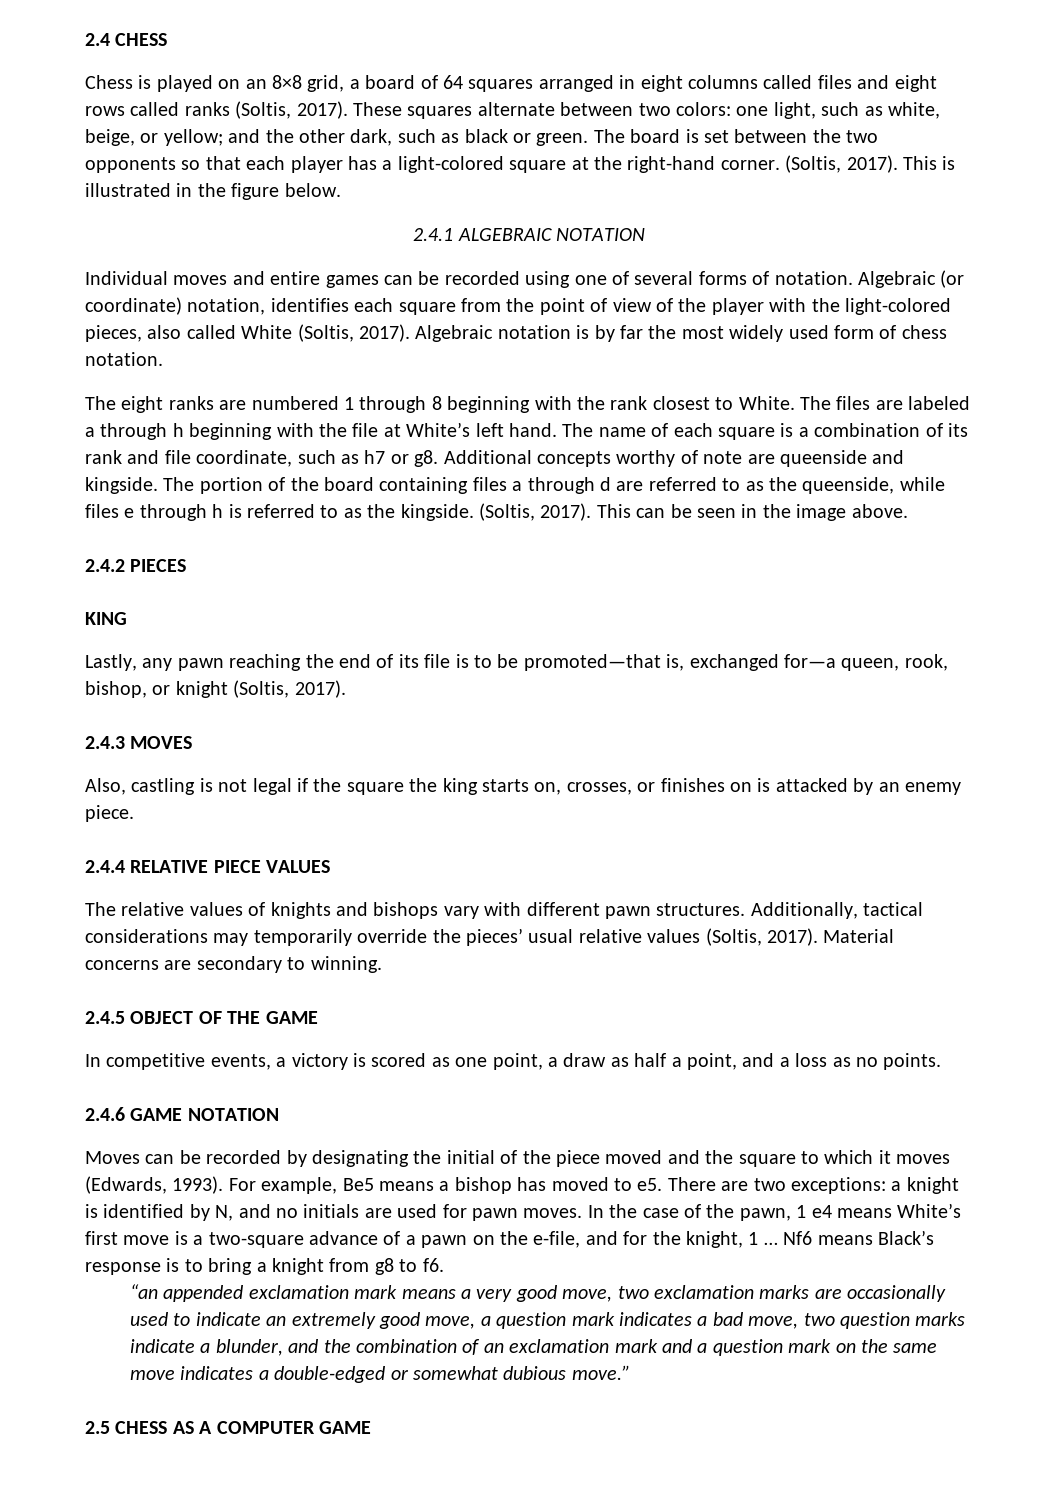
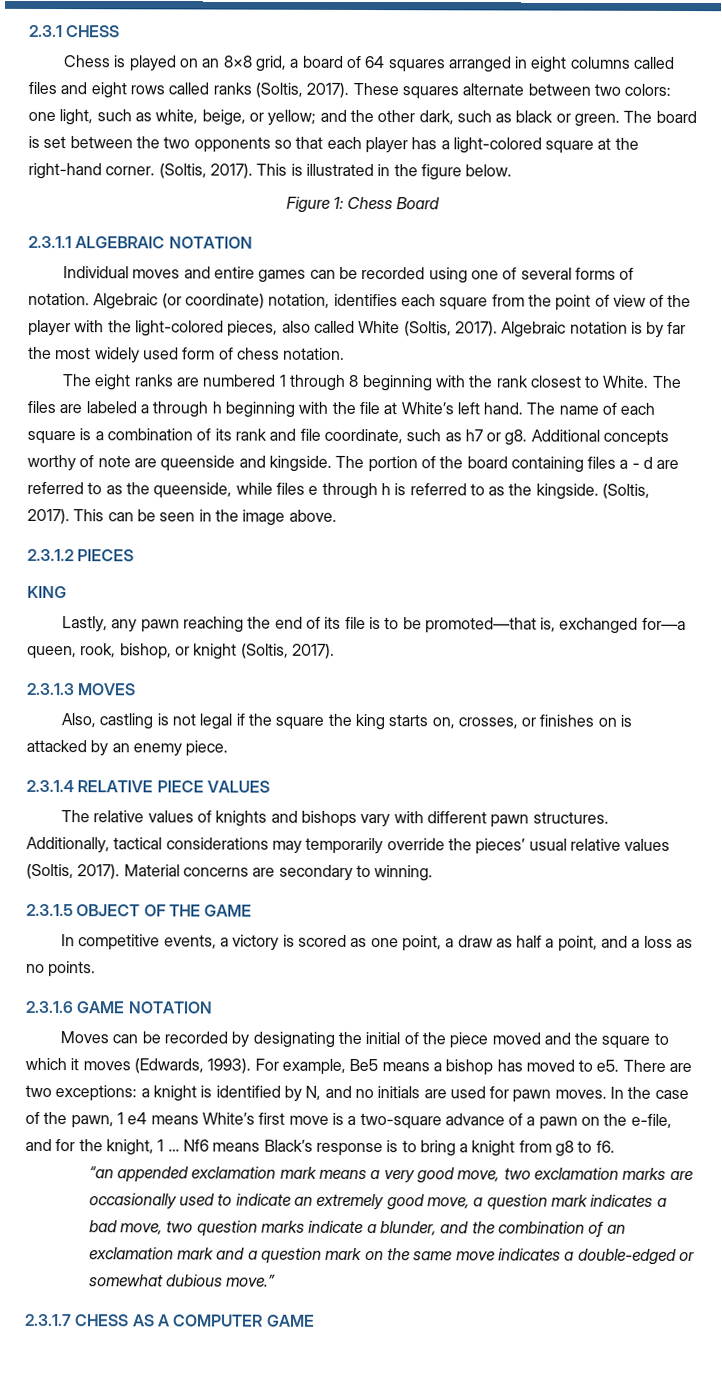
[85,33,110,46] 2.4 -> [29,24,63,38] 2.3.1
[413,228,454,241] 2.4.1 -> [285,196,441,213] [28,235,72,249] Figure 1: Chess Board // 2.3.1.1
[527,477,595,494] through -> [631,462,640,469] -
[85,559,125,572] 2.4.2 -> [27,548,74,562] 2.3.1.2
[85,736,125,749] 2.4.3 -> [26,682,75,696] 2.3.1.3
[85,860,125,873] 2.4.4 -> [26,779,74,793] 2.3.1.4
[85,1011,125,1024] 2.4.5 -> [26,903,73,917] 2.3.1.5
[85,1107,125,1121] 2.4.6 -> [25,1000,74,1014] 2.3.1.6
[85,1421,110,1434] 2.5 -> [25,1313,72,1327] 2.3.1.7

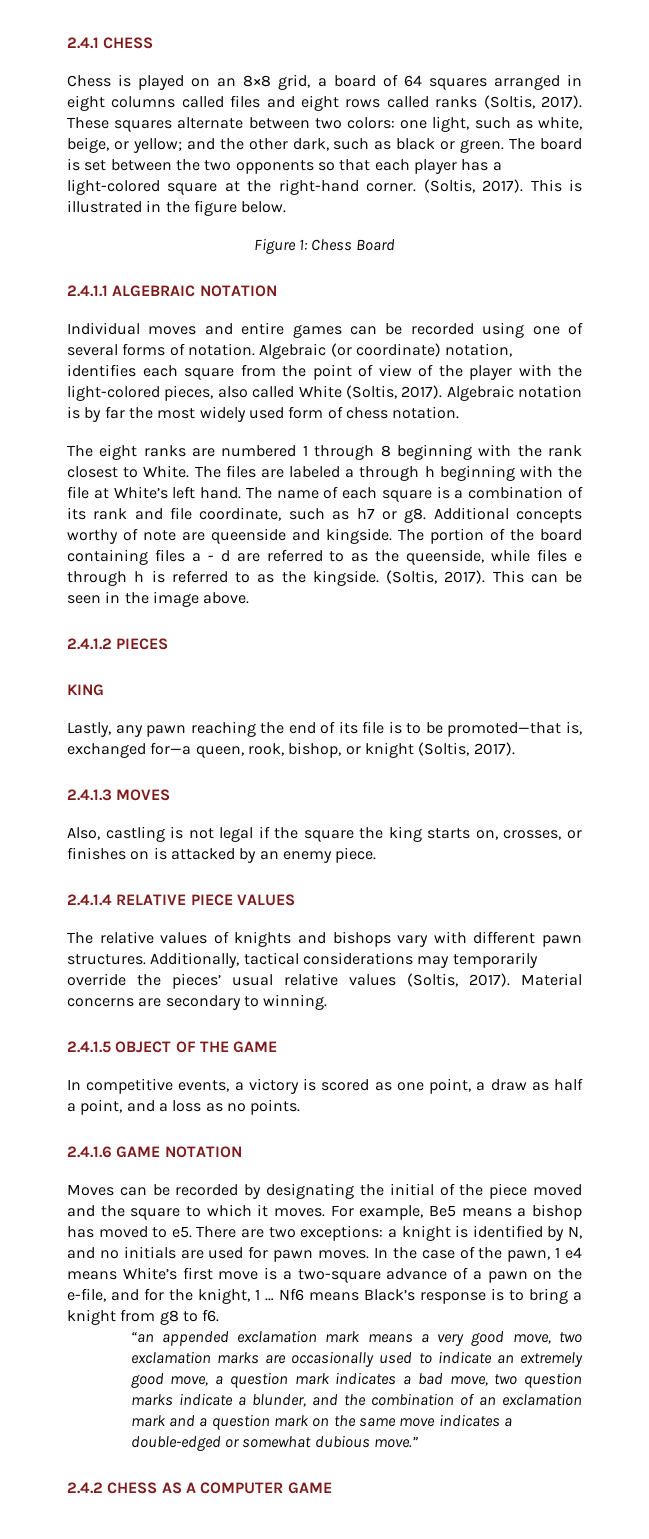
[29,24,63,38] 2.3.1 -> [67,37,99,49] 2.4.1
[28,235,72,249] 2.3.1.1 -> [67,285,108,297] 2.4.1.1
[27,548,74,562] 2.3.1.2 -> [67,638,112,650] 2.4.1.2
[26,682,75,696] 2.3.1.3 -> [67,789,112,801] 2.4.1.3
[26,779,74,793] 2.3.1.4 -> [67,894,112,906] 2.4.1.4
[26,903,73,917] 2.3.1.5 -> [67,1041,111,1053] 2.4.1.5
[25,1000,74,1014] 2.3.1.6 -> [67,1146,112,1158] 2.4.1.6
[82,1058,252,1074] moves (Edwards, 1993). -> [274,1208,325,1217] moves.
[25,1313,72,1327] 2.3.1.7 -> [67,1482,103,1494] 2.4.2

